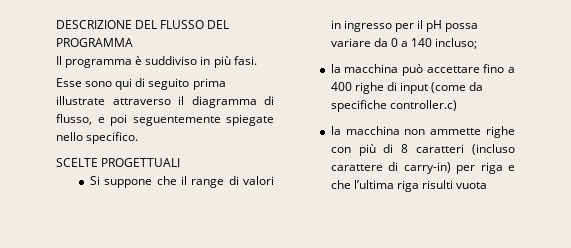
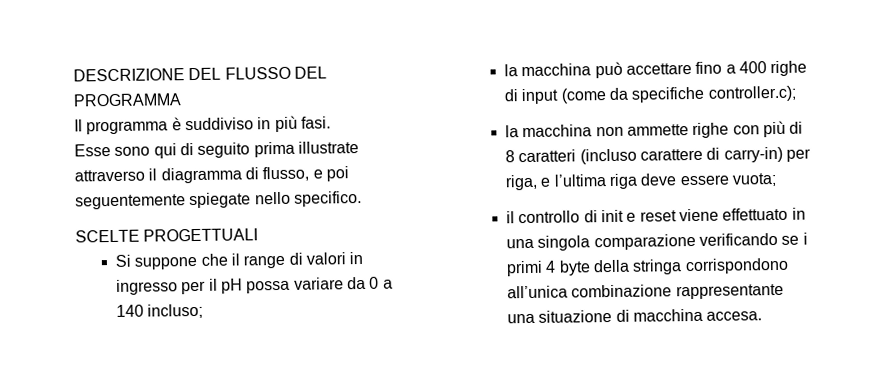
[389,100,457,111] controller.c) -> [707,85,796,102] controller.c);
[480,162,515,174] [330,180,488,192] riga e che l’ultima riga risulti vuota -> [505,172,778,191] [506,207,806,224] [506,232,808,251] [506,257,789,277] [507,283,784,300] [507,308,763,324] riga, e l’ultima riga deve essere vuota; // il controllo di init e reset viene effettuato in una singola comparazione verificando se i primi 4 byte della stringa corrispondono all’unica combinazione rappresentante una situazione di macchina accesa.

